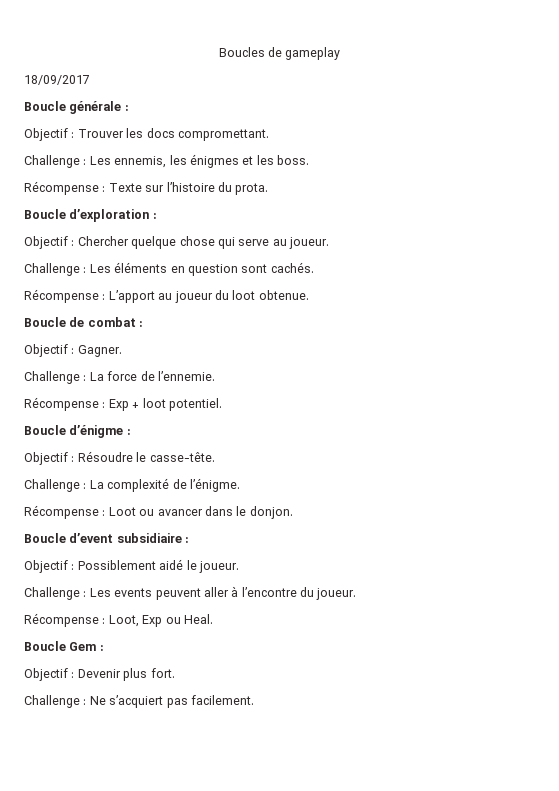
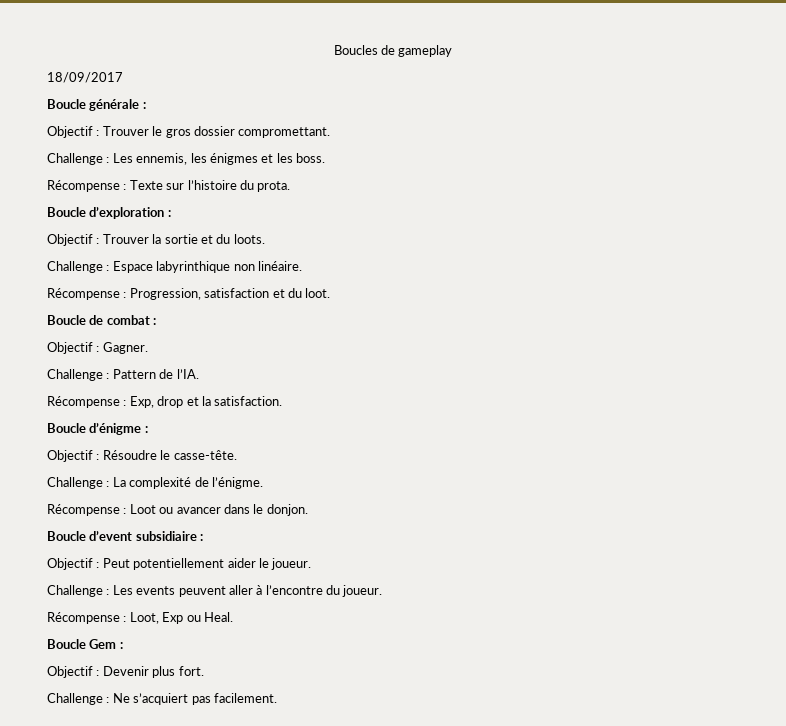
[126,128,175,138] les docs -> [152,126,235,138] le gros dossier
[77,236,329,249] [24,262,314,276] [24,289,309,303] Chercher quelque chose qui serve au joueur. // Challenge : Les éléments en question sont cachés. // Récompense : L’apport au joueur du loot obtenue. -> [102,234,265,244] [47,261,302,273] [47,288,331,300] Trouver la sortie et du loots. // Challenge : Espace labyrinthique non linéaire. // Récompense : Progression, satisfaction et du loot.
[89,371,215,381] [24,397,222,411] La force de l’ennemie. // Récompense : Exp + loot potentiel. -> [112,369,199,379] [47,396,283,408] Pattern de l’IA. // Récompense : Exp, drop et la satisfaction.
[77,559,184,570] Possiblement aidé -> [102,558,256,570] Peut potentiellement aider

